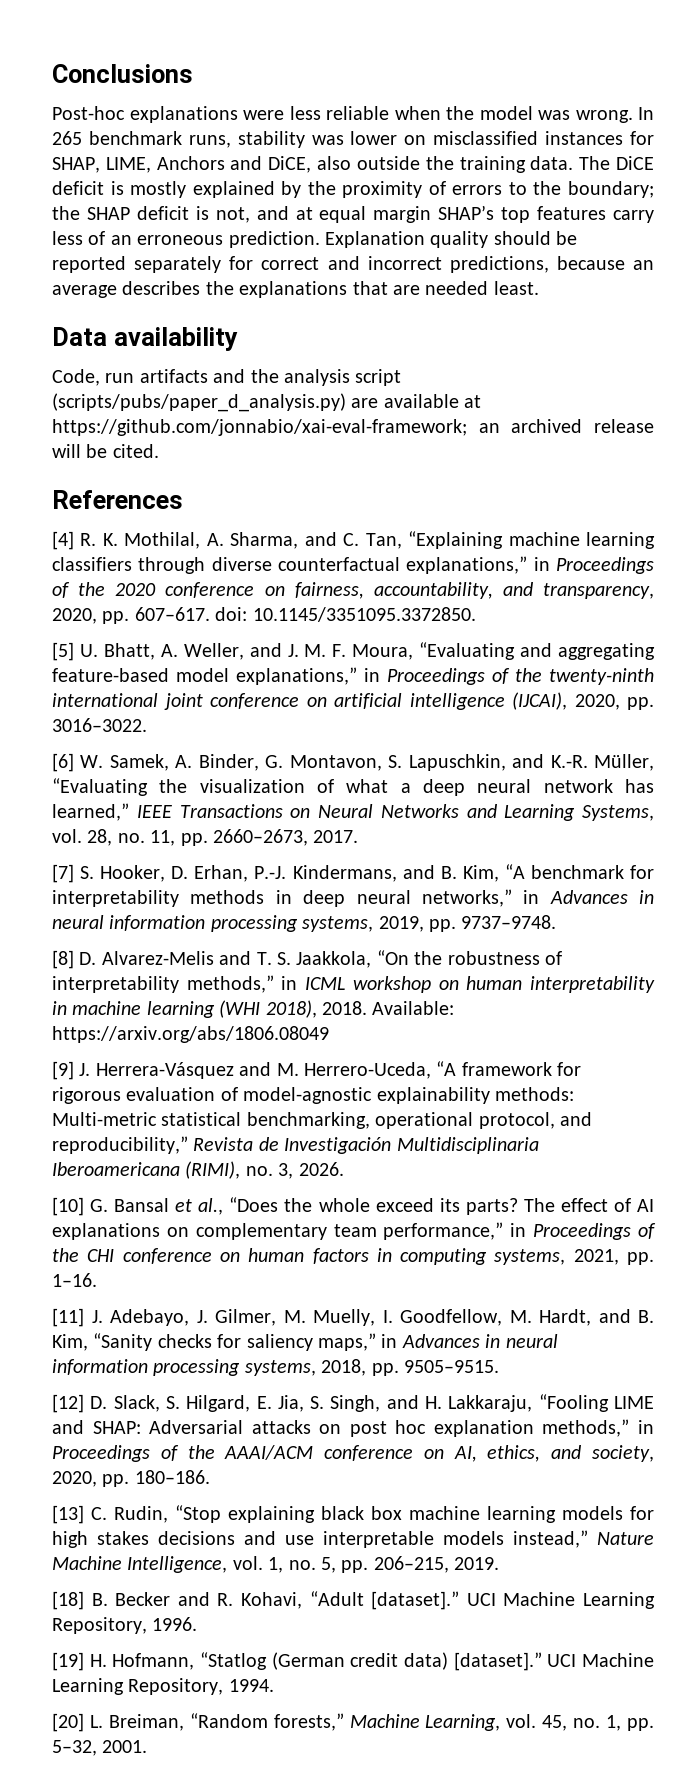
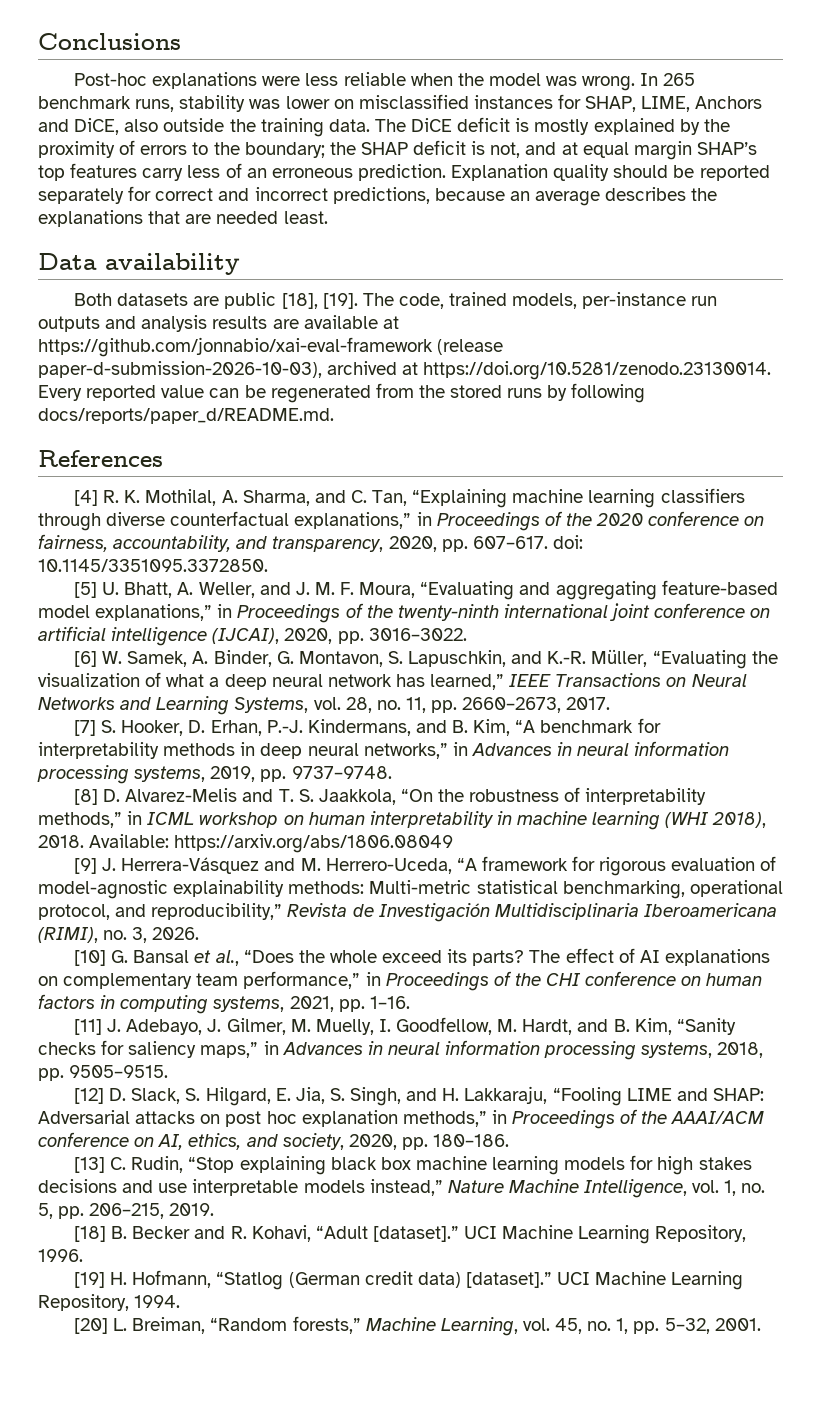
[52,369,402,386] [52,393,482,412] [52,419,654,436] [52,444,159,458] Code, run artifacts and the analysis script (scripts/pubs/paper_d_analysis.py) are available at https://github.com/jonnabio/xai-eval-framework; an archived release will be cited. -> [74,292,718,309] [38,315,399,332] [38,337,504,357] [38,361,772,380] [38,383,646,403] [38,408,334,424] Both datasets are public [18], [19]. The code, trained models, per-instance run outputs and analysis results are available at https://github.com/jonnabio/xai-eval-framework (release paper-d-submission-2026-10-03), archived at https://doi.org/10.5281/zenodo.23130014. Every reported value can be regenerated from the stored runs by following docs/reports/paper_d/README.md.

